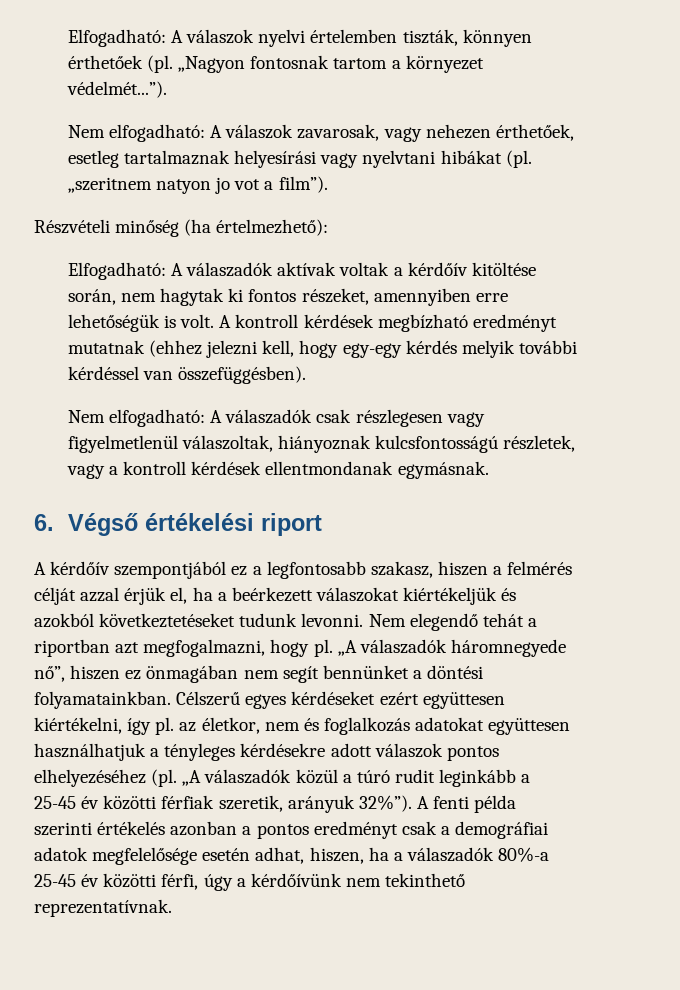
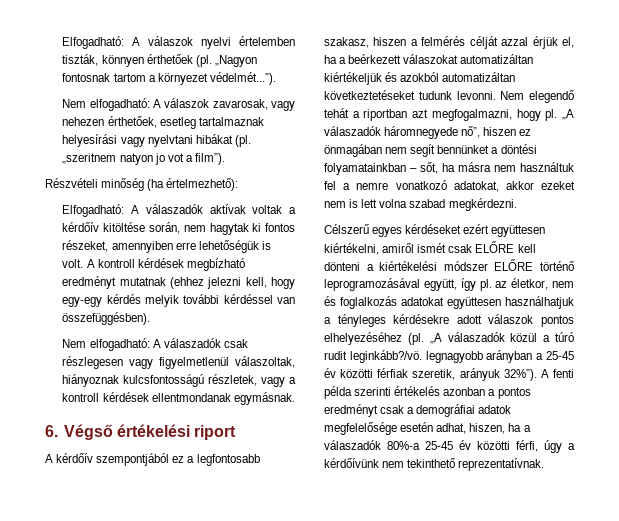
(399, 594) none -> [460,54,534,64] automatizáltan
(94, 620) none -> [442,72,516,82] automatizáltan
[34,691,171,709] folyamatainkban. -> [324,162,574,175] [324,180,575,192] [324,198,517,211] folyamatainkban – sőt, ha másra nem használtuk fel a nemre vonatkozó adatokat, akkor ezeket nem is lett volna szabad megkérdezni. //
(122, 725) none -> [382,241,536,253] [324,259,574,271] [324,278,457,291] amiről ismét csak ELŐRE kell dönteni a kiértékelési módszer ELŐRE történő leprogramozásával együtt,
[439,769,517,787] leginkább -> [349,350,533,363] leginkább?/vö. legnagyobb arányban

